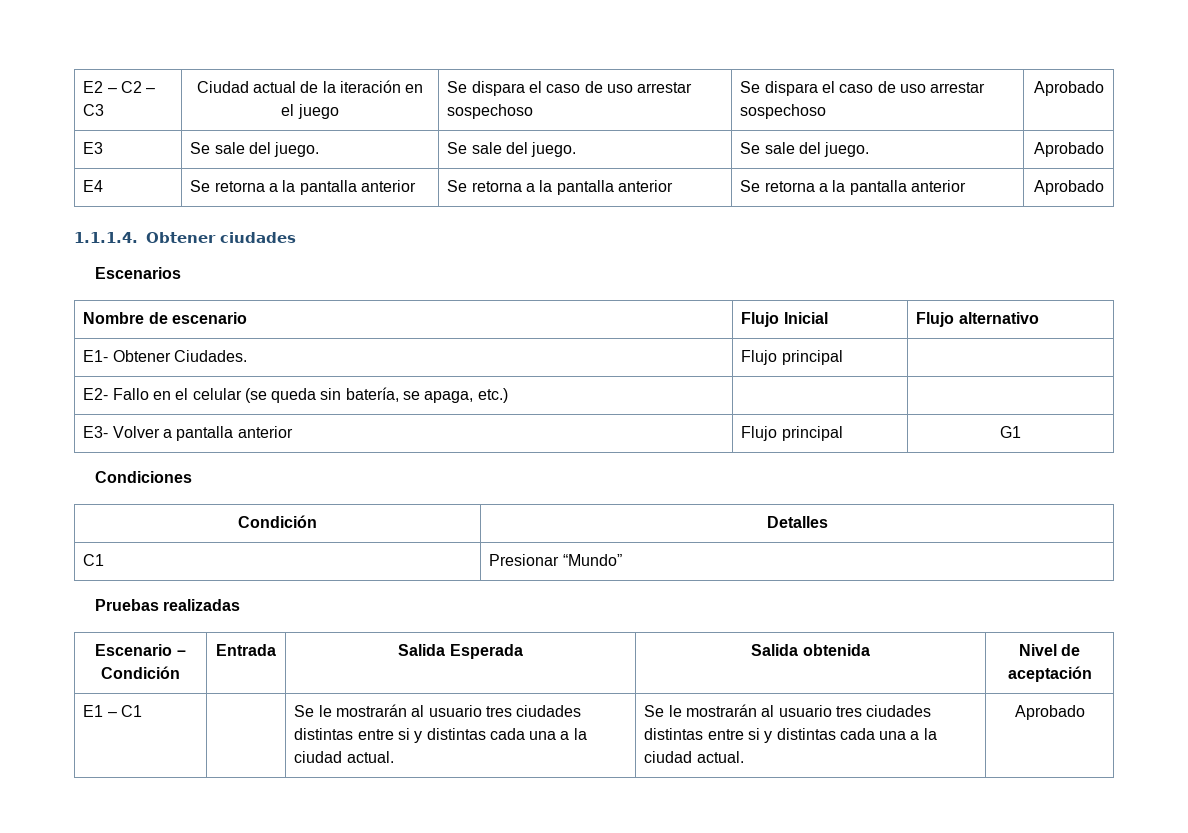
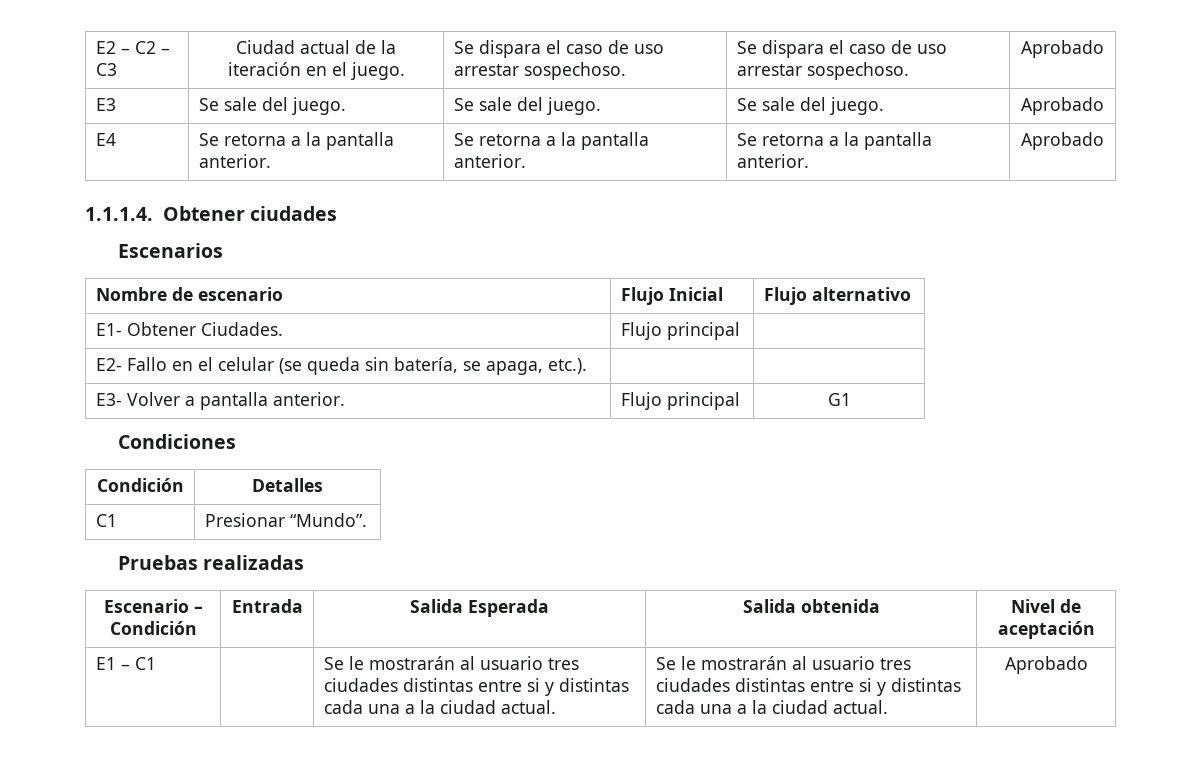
[297,104,339,119] [447,81,693,96] [447,104,534,119] [740,81,986,96] [740,104,827,119] juego | Se dispara el caso de uso arrestar sospechoso | Se dispara el caso de uso arrestar sospechoso -> [350,62,405,80] [453,40,664,58] [453,62,626,80] [736,40,947,58] [736,62,909,80] juego. | Se dispara el caso de uso arrestar sospechoso. | Se dispara el caso de uso arrestar sospechoso.
[360,180,416,192] [447,180,673,195] [740,180,966,195] anterior | Se retorna a la pantalla anterior | Se retorna a la pantalla anterior -> [198,154,271,168] [453,132,649,150] [453,154,526,168] [736,132,932,150] [736,154,809,168] anterior. | Se retorna a la pantalla anterior. | Se retorna a la pantalla anterior.
[477,388,508,403] etc.) -> [547,358,587,374] etc.).
[237,426,293,438] anterior -> [272,392,345,406] anterior.
[562,554,622,566] “Mundo” -> [289,513,367,527] “Mundo”.

